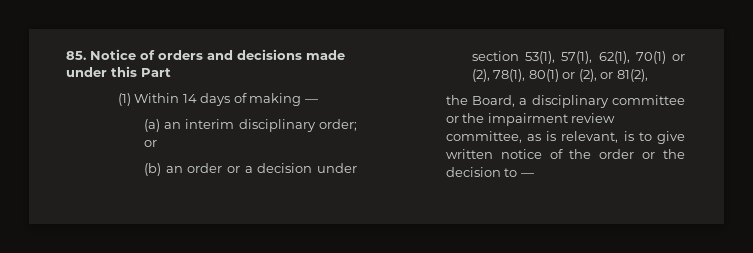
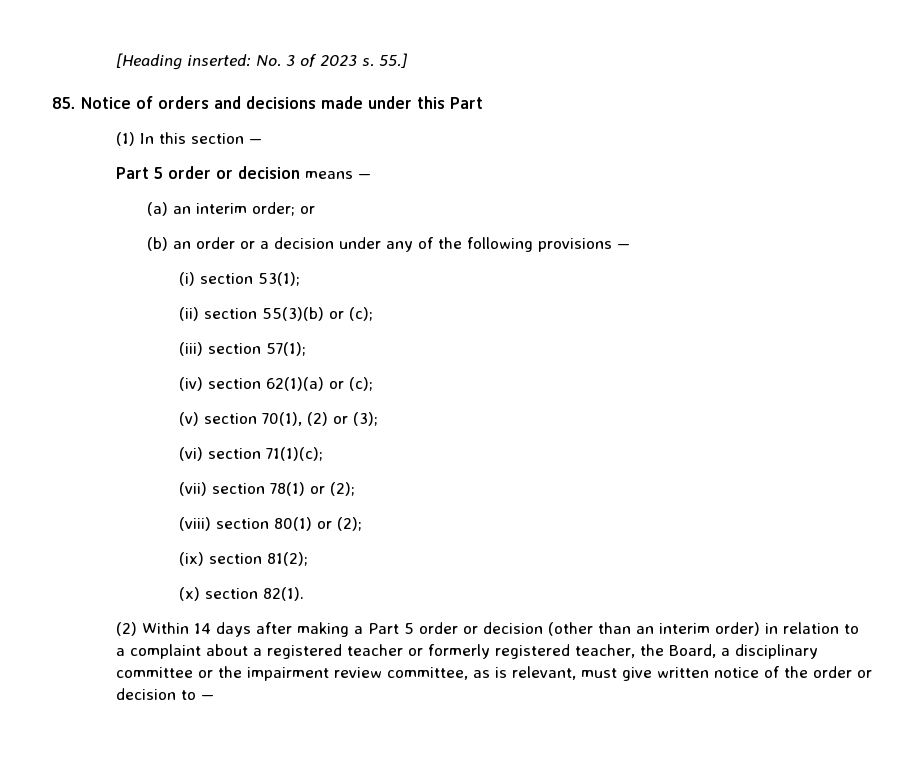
(66, 55) none -> [115,53,407,70] [Heading inserted: No. 3 of 2023 s. 55.] //
[134,93,302,106] Within 14 days of making -> [139,132,262,144] [115,166,353,179] In this section — // Part 5 order or decision means
[238,119,316,132] disciplinary -> (248, 208) none
[471,51,685,64] [471,69,648,82] section 53(1), 57(1), 62(1), 70(1) or (2), 78(1), 80(1) or (2), or 81(2), // -> [386,237,631,252] [178,272,300,286] [178,307,373,321] [178,342,306,356] [178,377,373,391] [178,412,378,426] [178,447,323,461] [178,482,355,496] [178,517,362,531] [178,552,308,566] [178,587,304,601] [115,622,859,637] [115,644,635,659] any of the following provisions — // (i) section 53(1); // (ii) section 55(3)(b) or (c); // (iii) section 57(1); // (iv) section 62(1)(a) or (c); // (v) section 70(1), (2) or (3); // (vi) section 71(1)(c); // (vii) section 78(1) or (2); // (viii) section 80(1) or (2); // (ix) section 81(2); // (x) section 82(1). // (2) Within 14 days after making a Part 5 order or decision (other than an interim order) in relation to a complaint about a registered teacher or formerly registered teacher,
[623,131,652,141] is to -> [580,668,617,678] must
[663,149,685,159] the -> (872, 674) none

